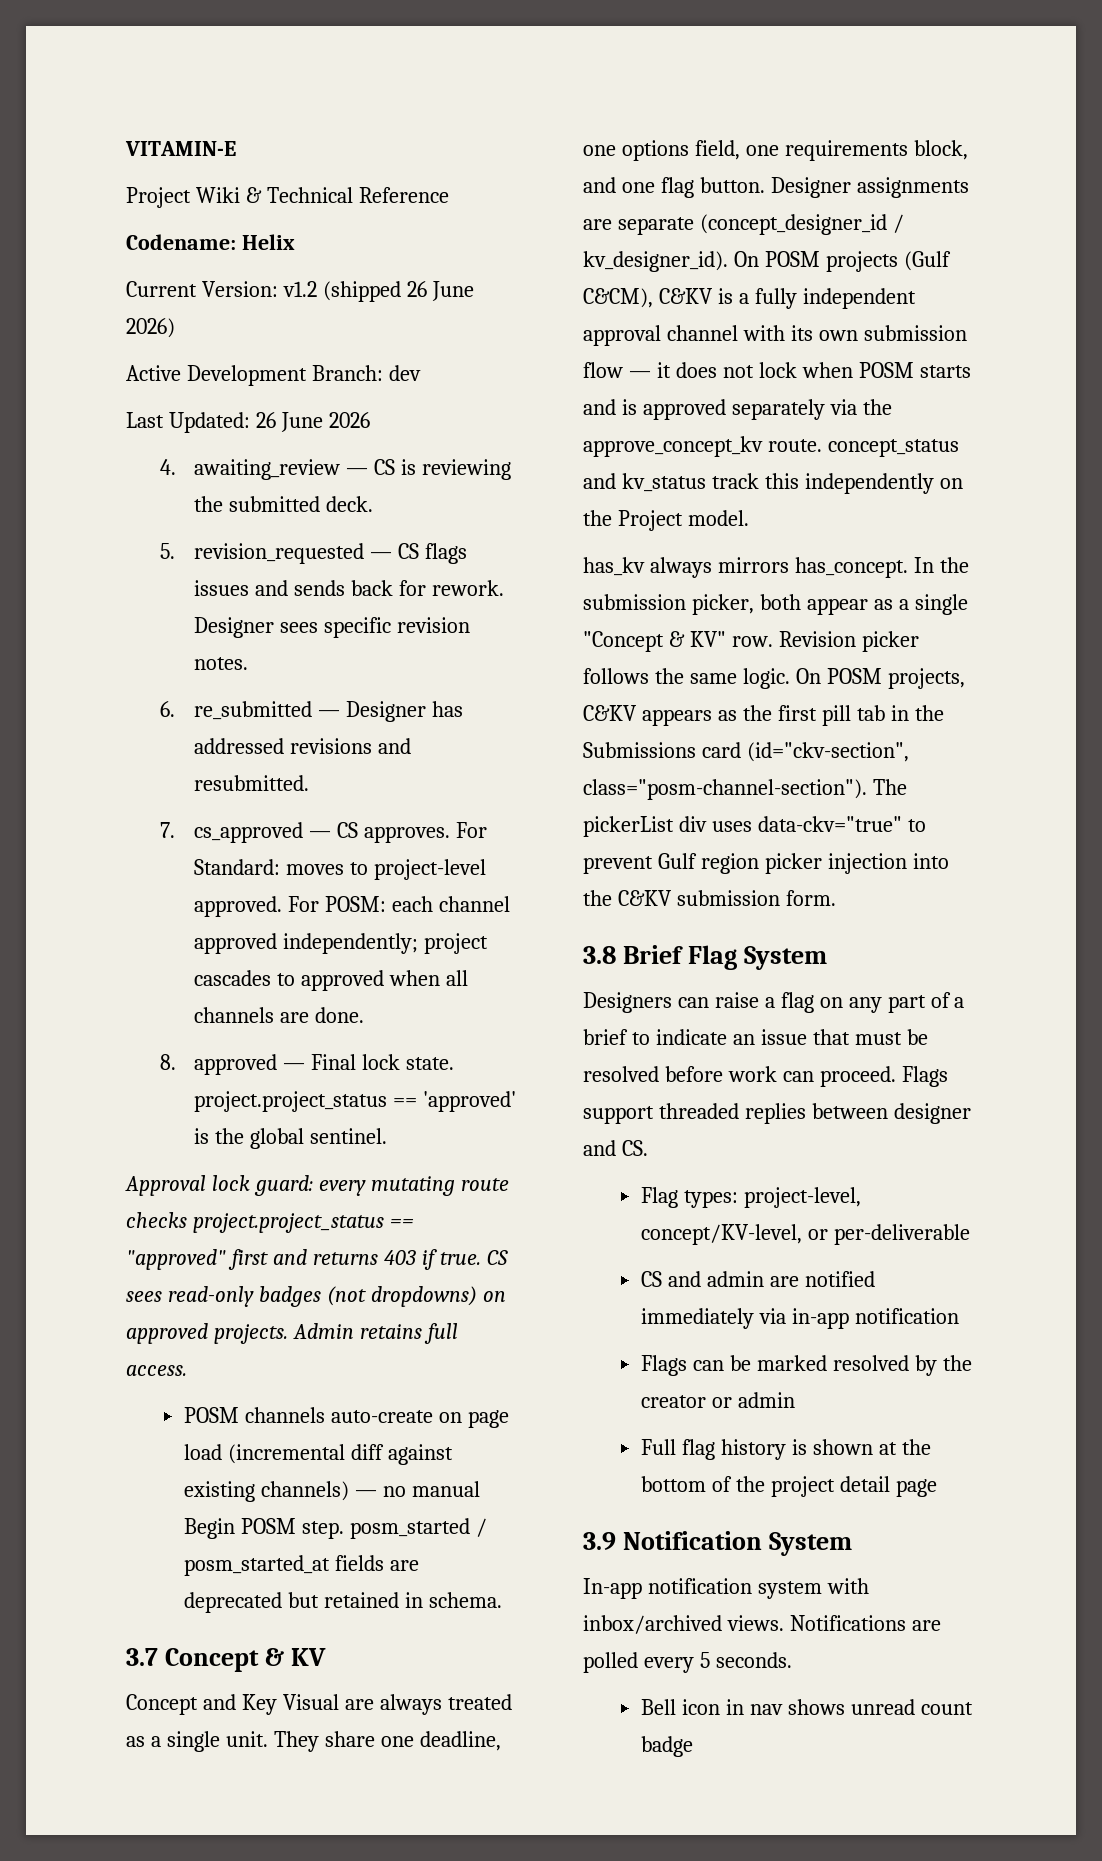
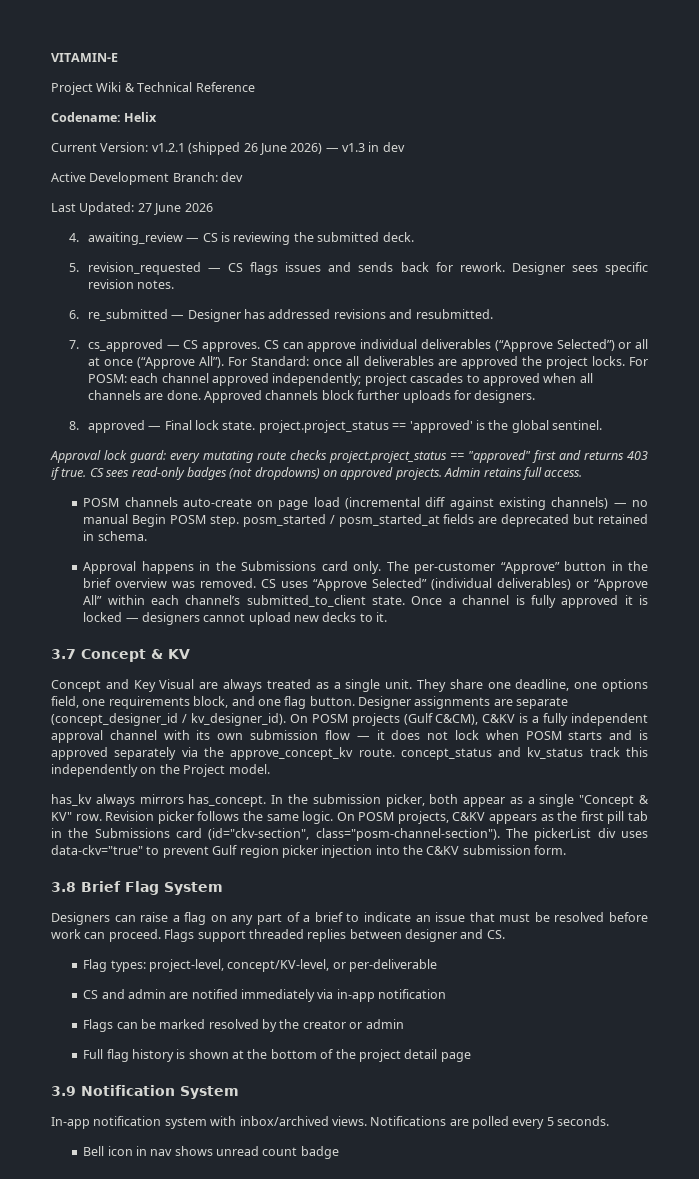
[282,281,317,297] v1.2 -> [151,143,185,152] v1.2.1
(175, 328) none -> [325,142,405,152] — v1.3 in dev
[255,412,276,428] 26 -> [137,203,152,212] 27
[455,822,487,838] [193,859,486,880] [193,896,282,917] For Standard: moves to project-level approved. -> [263,339,648,352] [87,356,625,369] CS can approve individual deliverables (“Approve Selected”) or all at once (“Approve All”). For Standard: once all deliverables are approved the project locks.
(364, 1015) none -> [204,390,536,403] Approved channels block further uploads for designers.
(502, 1600) none -> [83,561,648,574] [83,578,648,591] [83,595,648,608] [83,612,388,625] // Approval happens in the Submissions card only. The per-customer “Approve” button in the brief overview was removed. CS uses “Approve Selected” (individual deliverables) or “Approve All” within each channel’s submitted_to_client state. Once a channel is fully approved it is locked — designers cannot upload new decks to it.

